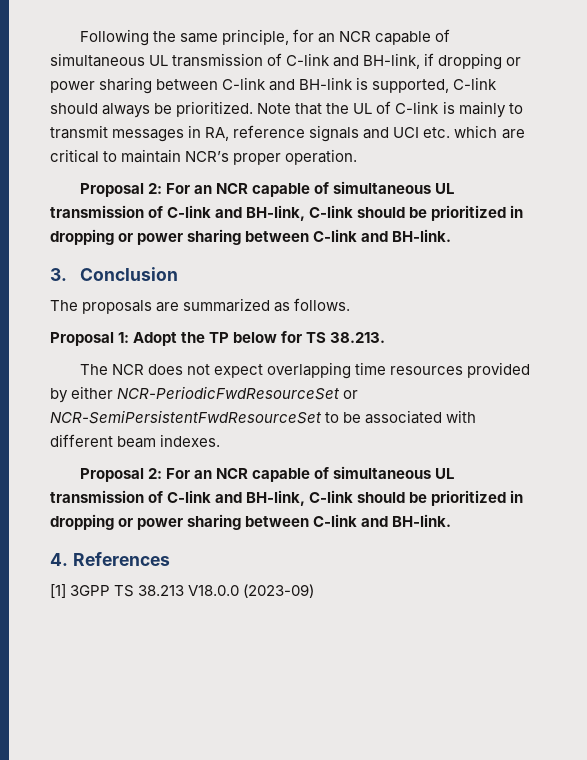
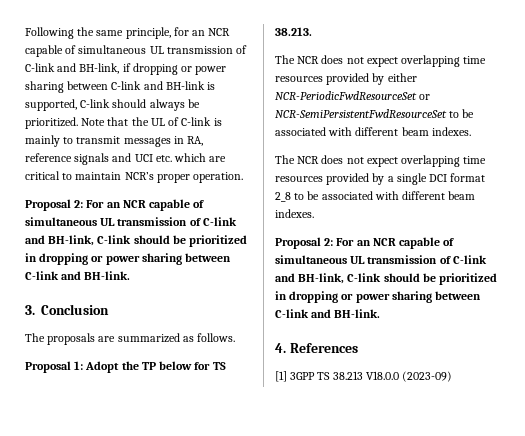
(221, 440) none -> [275,155,487,167] [275,173,486,185] [275,191,476,202] [275,209,314,218] // The NCR does not expect overlapping time resources provided by a single DCI format 2_8 to be associated with different beam indexes.

